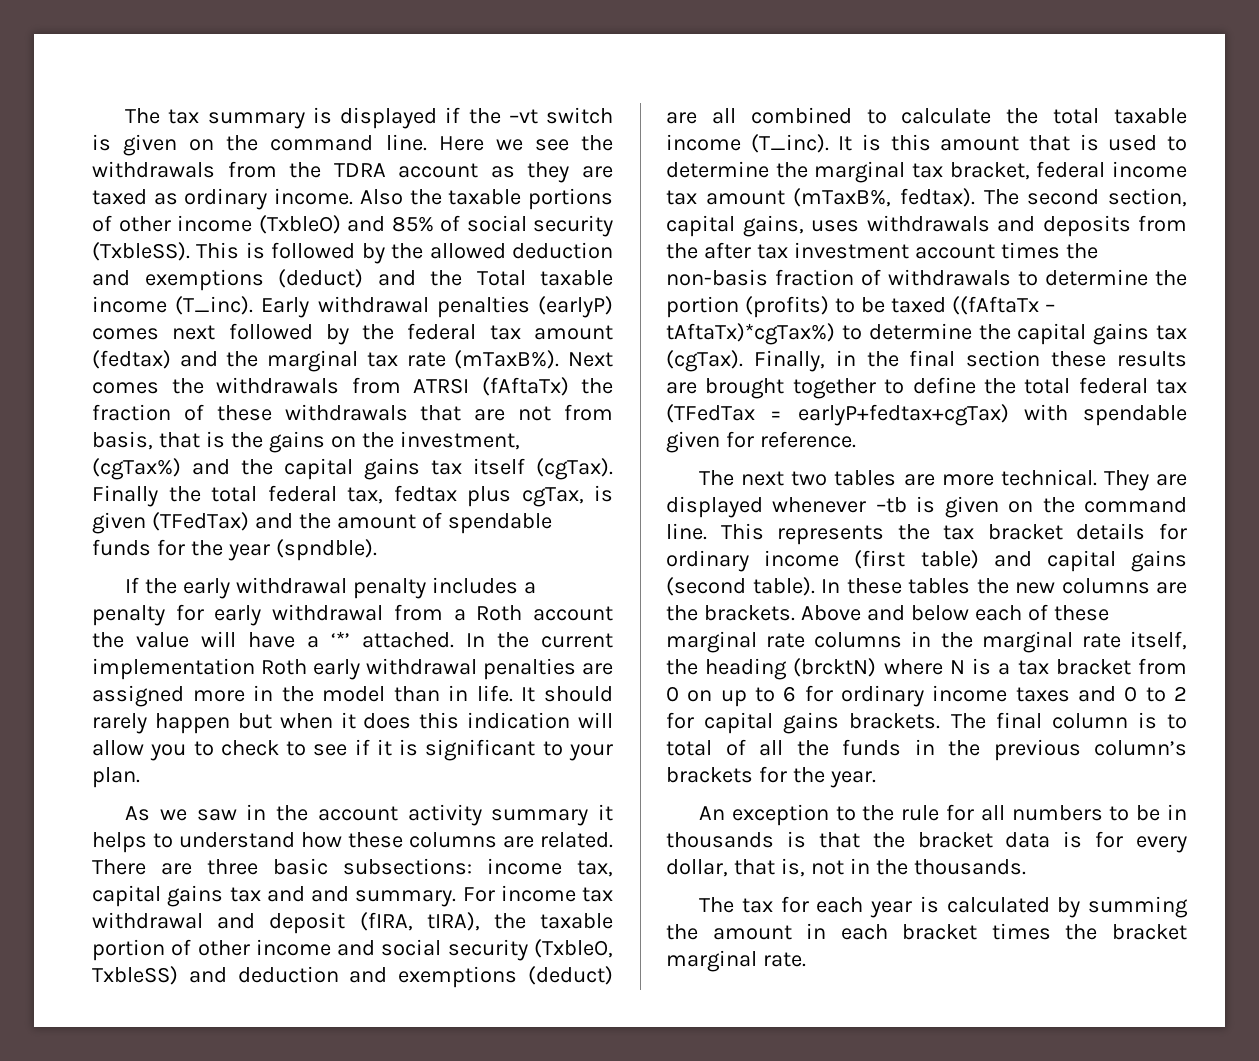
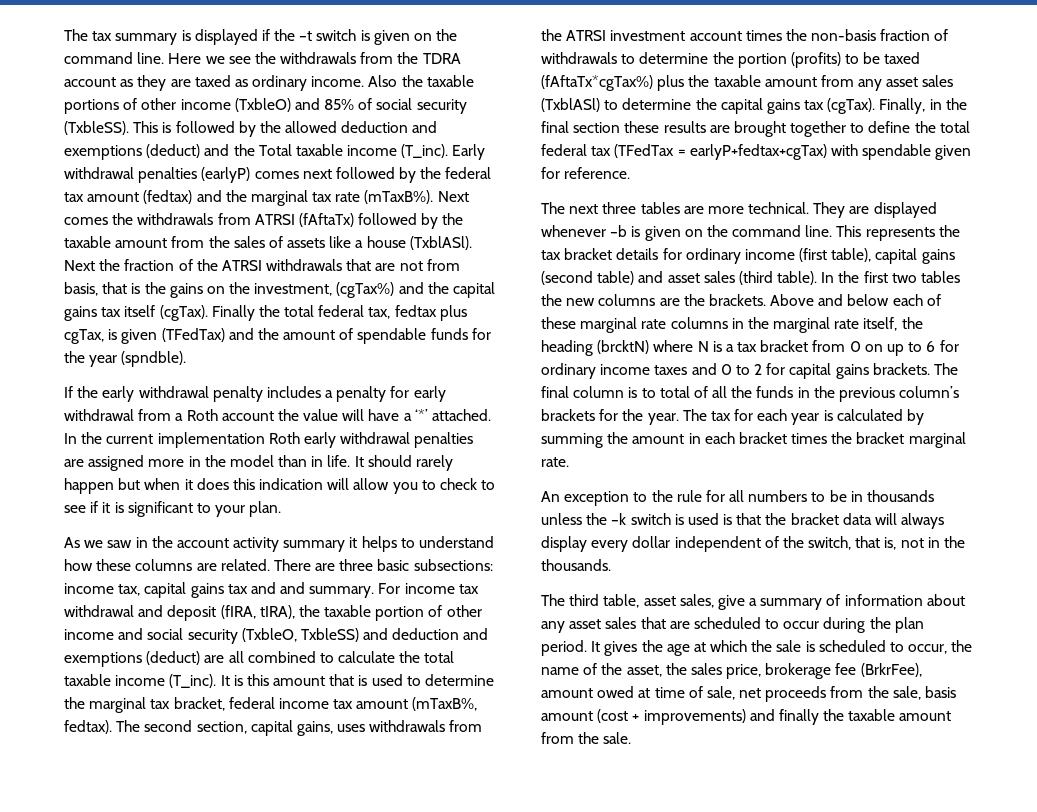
[508,109,538,124] –vt -> [299,31,313,41] –t
(569, 386) none -> [358,213,464,229] [64,236,472,250] [64,260,95,271] followed by the taxable amount from the sales of assets like a house (TxblASl). Next
[216,405,272,421] these -> [196,259,262,271] the ATRSI
[997,215,1187,237] [666,242,788,259] and deposits from the after tax -> [449,720,483,732] [541,29,607,41] from the ATRSI
[951,296,1055,315] [666,323,835,345] ((fAftaTx – tAftaTx)*cgTax%) -> [541,75,954,91] [541,98,600,112] (fAftaTx*cgTax%) plus the taxable amount from any asset sales (TxblASl)
[791,471,828,486] two -> [602,202,637,214] three
[875,497,907,513] –tb -> [610,225,628,237] –b
[920,550,1032,569] table) and -> [831,248,872,262] table),
[752,577,902,596] table). In these -> [597,271,917,285] table) and asset sales (third table). In the first two
[699,804,1187,826] [666,831,1187,853] [666,858,1026,877] // An exception to the rule for all numbers to be in thousands is that the bracket data is for every dollar, that is, not in the thousands. // -> (679, 419) none
(806, 959) none -> [541,490,935,506] [541,513,945,529] [541,536,966,552] [541,559,611,571] [541,594,965,610] [541,617,924,633] [541,640,973,656] [541,663,922,679] [541,686,957,702] [541,709,952,725] [541,732,632,744] // An exception to the rule for all numbers to be in thousands unless the –k switch is used is that the bracket data will always display every dollar independent of the switch, that is, not in the thousands. // The third table, asset sales, give a summary of information about any asset sales that are scheduled to occur during the plan period. It gives the age at which the sale is scheduled to occur, the name of the asset, the sales price, brokerage fee (BrkrFee), amount owed at time of sale, net proceeds from the sale, basis amount (cost + improvements) and finally the taxable amount from the sale.

